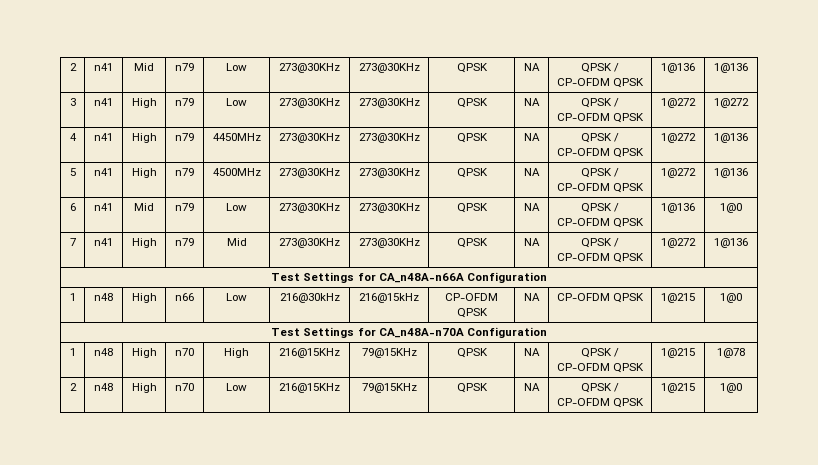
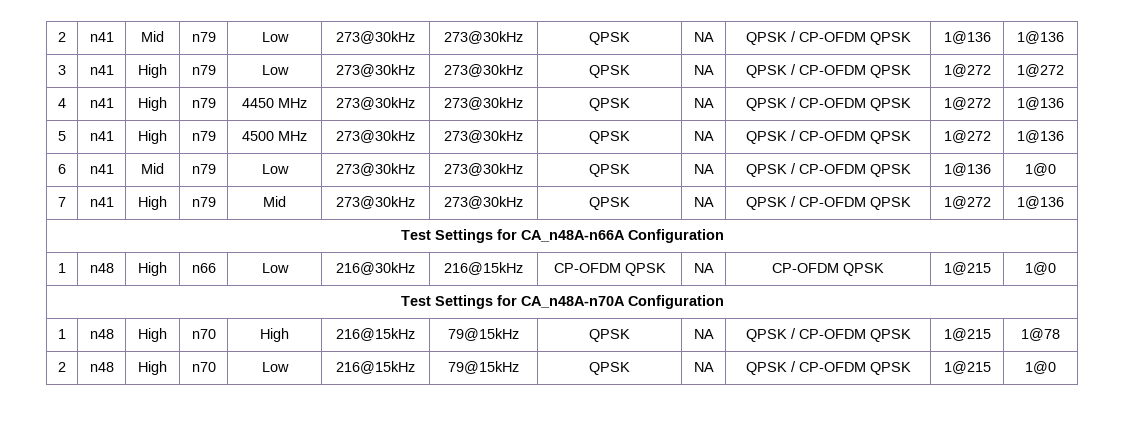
[279,63,340,73] [358,63,420,73] 273@30KHz | 273@30KHz -> [336,31,415,44] [444,31,523,44] 273@30kHz | 273@30kHz
[279,98,340,108] [358,98,420,108] 273@30KHz | 273@30KHz -> [336,64,415,77] [444,64,523,77] 273@30kHz | 273@30kHz
[212,133,261,141] [279,133,340,143] [358,133,420,143] 4450MHz | 273@30KHz | 273@30KHz -> [242,98,307,108] [336,97,415,110] [444,97,523,110] 4450 MHz | 273@30kHz | 273@30kHz
[212,168,261,176] [279,168,340,178] [358,168,420,178] 4500MHz | 273@30KHz | 273@30KHz -> [242,131,307,141] [336,130,415,143] [444,130,523,143] 4500 MHz | 273@30kHz | 273@30kHz
[279,203,340,213] [358,203,420,213] 273@30KHz | 273@30KHz -> [336,163,415,176] [444,163,523,176] 273@30kHz | 273@30kHz
[279,238,340,248] [358,238,420,248] 273@30KHz | 273@30KHz -> [336,196,415,209] [444,196,523,209] 273@30kHz | 273@30kHz
[279,348,340,358] [361,348,417,358] 216@15KHz | 79@15KHz -> [336,328,415,341] [448,328,519,341] 216@15kHz | 79@15kHz
[279,383,340,393] [361,383,417,393] 216@15KHz | 79@15KHz -> [336,361,415,374] [448,361,519,374] 216@15kHz | 79@15kHz

